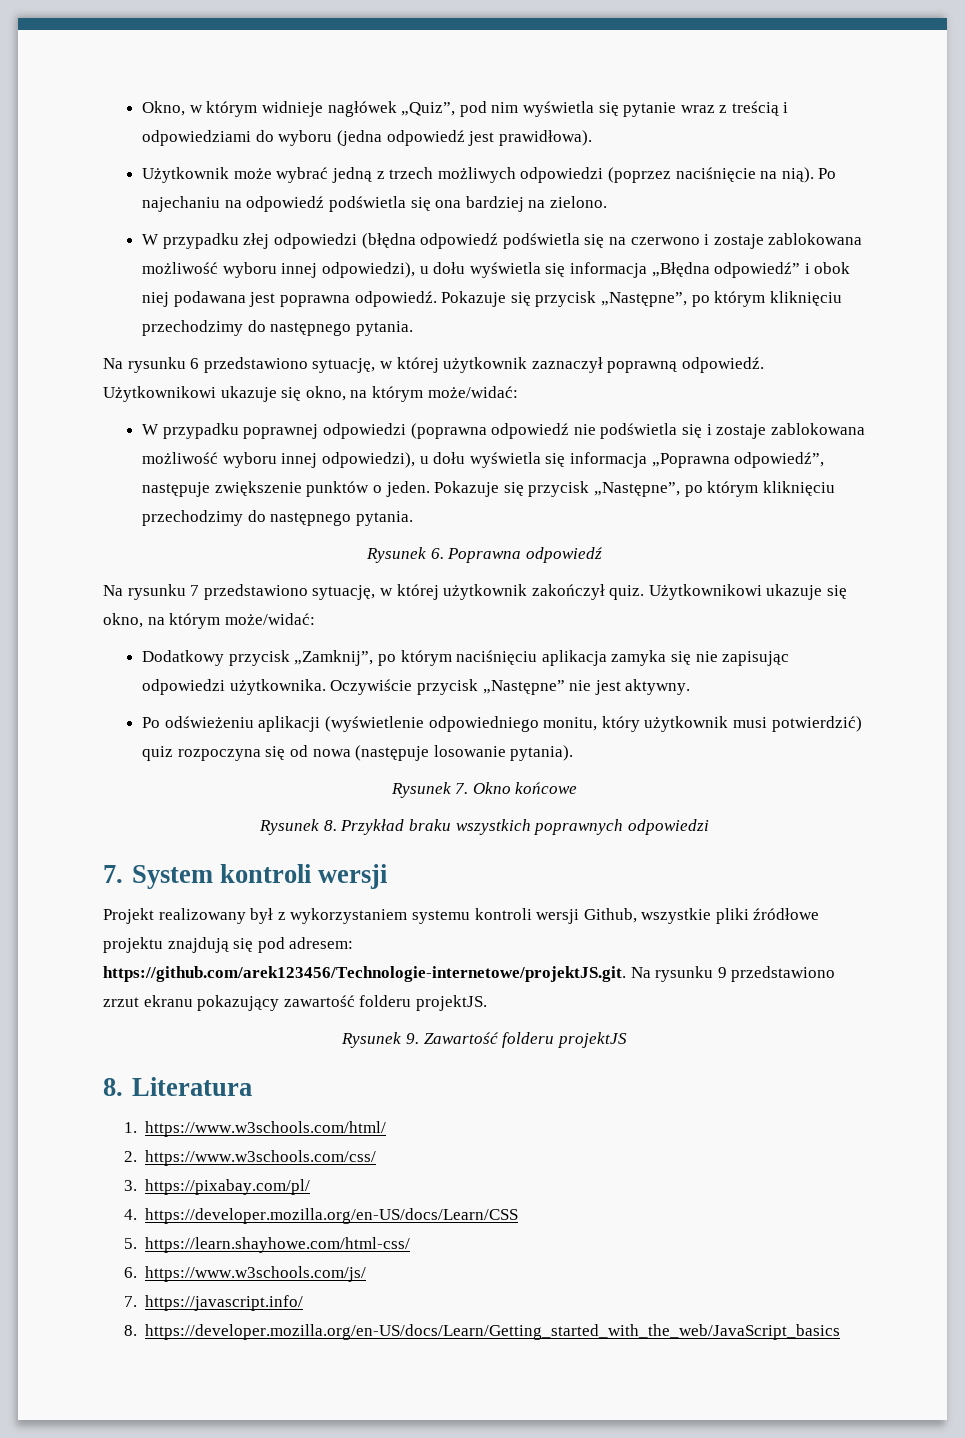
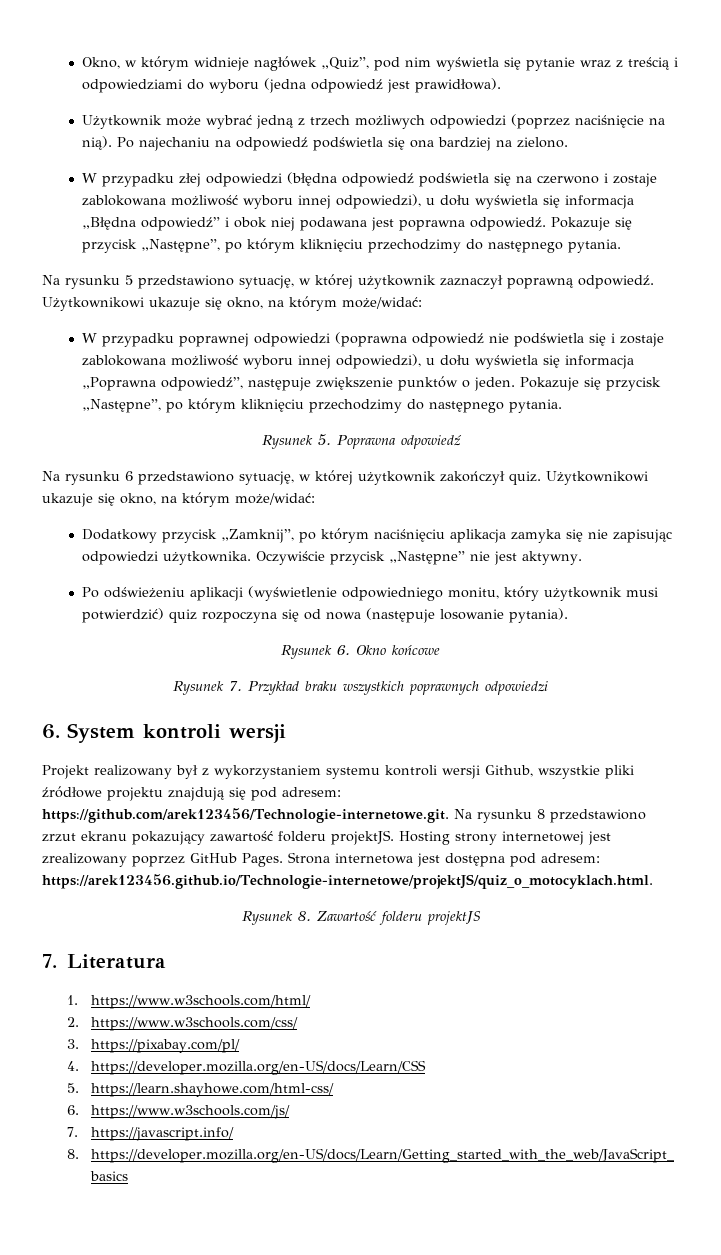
[190,358,200,369] 6 -> [125,275,133,285] 5
[430,548,444,559] 6. -> [317,434,331,446] 5.
[190,585,200,596] 7 -> [125,471,133,481] 6
[455,783,469,794] 7. -> [337,645,350,655] 6.
[323,820,337,831] 8. -> [229,681,242,691] 7.
[103,865,123,883] 7. -> [42,724,60,739] 6.
[103,966,727,982] https://github.com/arek123456/Technologie-internetowe/projektJS.git. Na rysunku 9 -> [42,808,545,823] https://github.com/arek123456/Technologie-internetowe.git. Na rysunku 8
[341,1032,419,1048] // Rysunek 9. -> [399,831,611,845] [42,852,600,867] [42,874,653,889] [241,911,311,925] Hosting strony internetowej jest zrealizowany poprzez GitHub Pages. Strona internetowa jest dostępna pod adresem: https://arek123456.github.io/Technologie-internetowe/projektJS/quiz_o_motocyklach.html. // Rysunek 8.
[103,1078,123,1096] 8. -> [42,954,57,968] 7.

